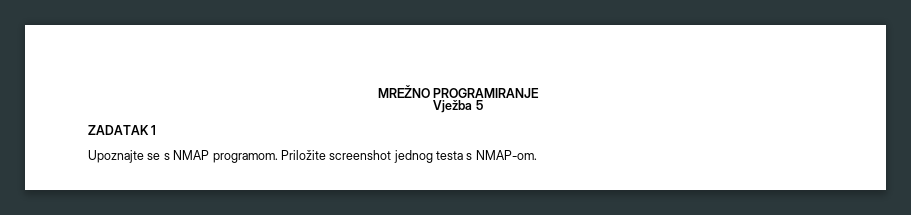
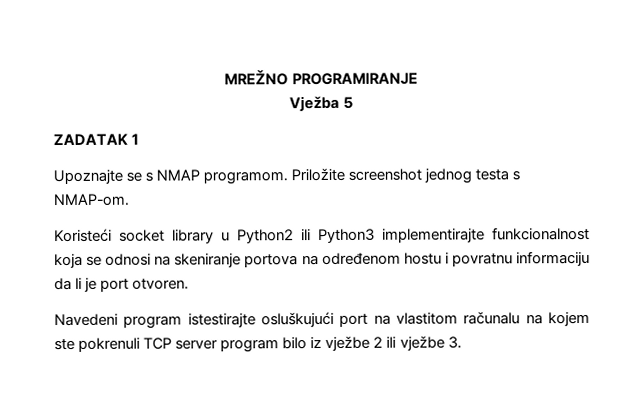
(537, 155) none -> [54,226,590,244] [54,250,591,269] [54,277,190,292] [54,311,590,329] [54,335,462,353] // Koristeći socket library u Python2 ili Python3 implementirajte funkcionalnost koja se odnosi na skeniranje portova na određenom hostu i povratnu informaciju da li je port otvoren. // Navedeni program istestirajte osluškujući port na vlastitom računalu na kojem ste pokrenuli TCP server program bilo iz vježbe 2 ili vježbe 3.

